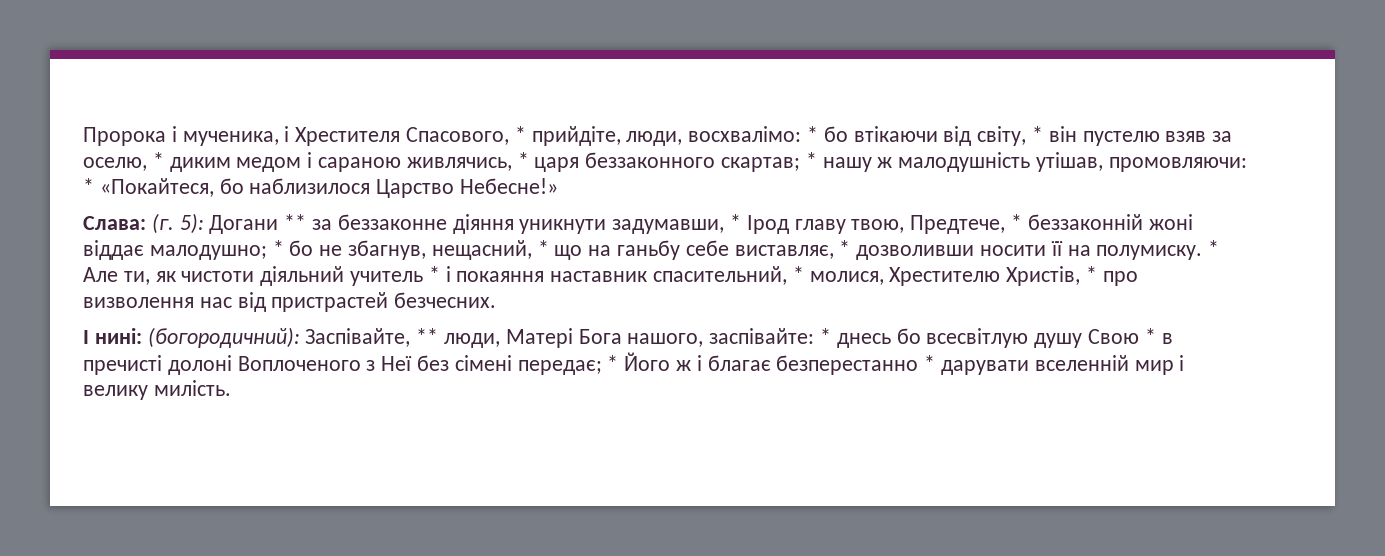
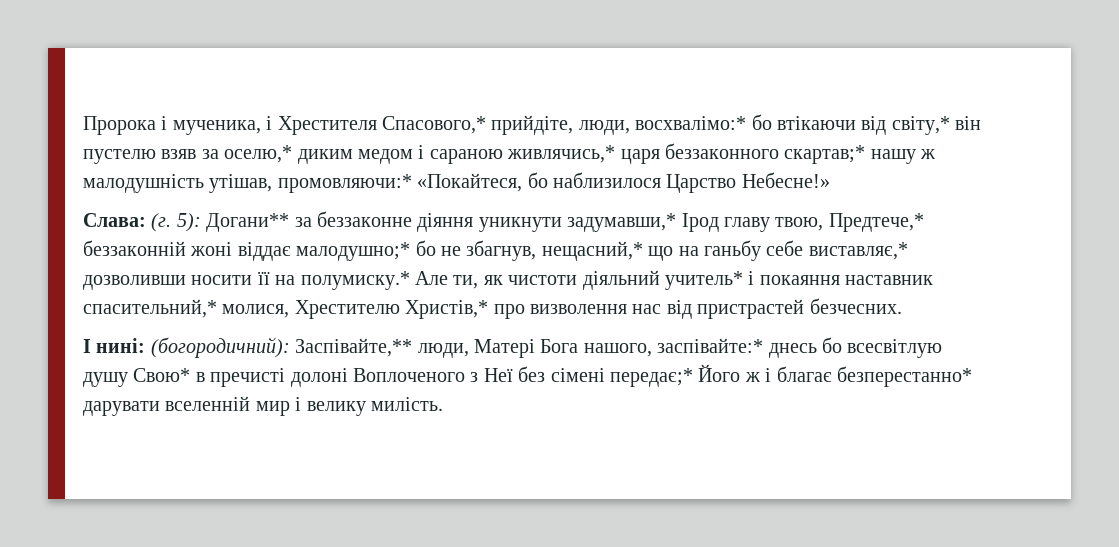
[406,126,819,146] Спасового, * прийдіте, люди, восхвалімо: * -> [382,115,747,135] Спасового,* прийдіте, люди, восхвалімо:*
[977,126,1044,146] світу, * -> [891,116,950,135] світу,*
[83,152,164,171] оселю, * -> [224,145,293,163] оселю,*
[406,152,817,172] живлячись, * царя беззаконного скартав; * -> [507,143,866,164] живлячись,* царя беззаконного скартав;*
[1108,157,1247,172] [83,178,94,194] промовляючи: * -> [277,174,412,193] промовляючи:*
[209,214,307,234] Догани ** -> [206,213,290,232] Догани**
[612,214,742,234] задумавши, * -> [567,213,677,232] задумавши,*
[910,214,1023,234] Предтече, * -> [828,213,924,232] Предтече,*
[149,240,284,260] малодушно; * -> [296,242,411,261] малодушно;*
[431,240,549,260] нещасний, * -> [541,241,643,261] нещасний,*
[734,240,851,259] виставляє, * -> [808,242,908,260] виставляє,*
[1096,240,1220,260] полумиску. * -> [300,271,410,290] полумиску.*
[350,266,440,286] учитель * -> [664,271,743,290] учитель*
[653,266,1098,286] спасительний, * молися, Хрестителю Христів, * -> [83,299,489,319] спасительний,* молися, Хрестителю Христів,*
[305,328,439,347] Заспівайте, ** -> [295,338,413,357] Заспівайте,**
[709,328,832,344] заспівайте: * -> [657,338,764,353] заспівайте:*
[1088,328,1156,344] Свою * -> [133,368,191,382] Свою*
[517,355,619,375] передає; * -> [609,368,693,387] передає;*
[776,355,936,375] безперестанно * -> [836,366,972,387] безперестанно*

